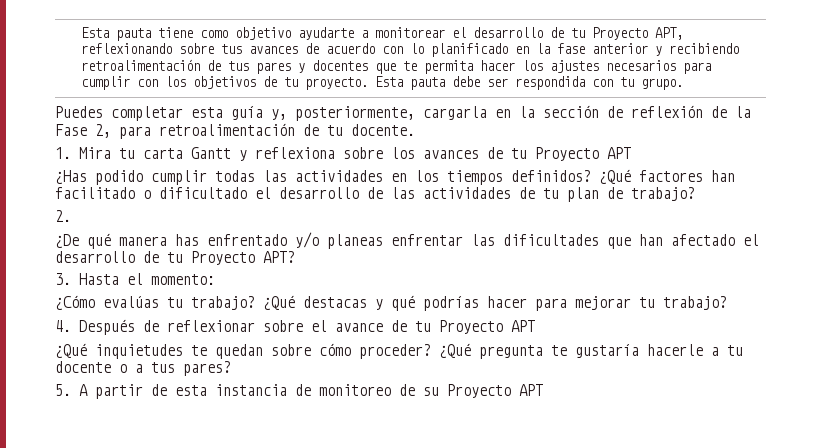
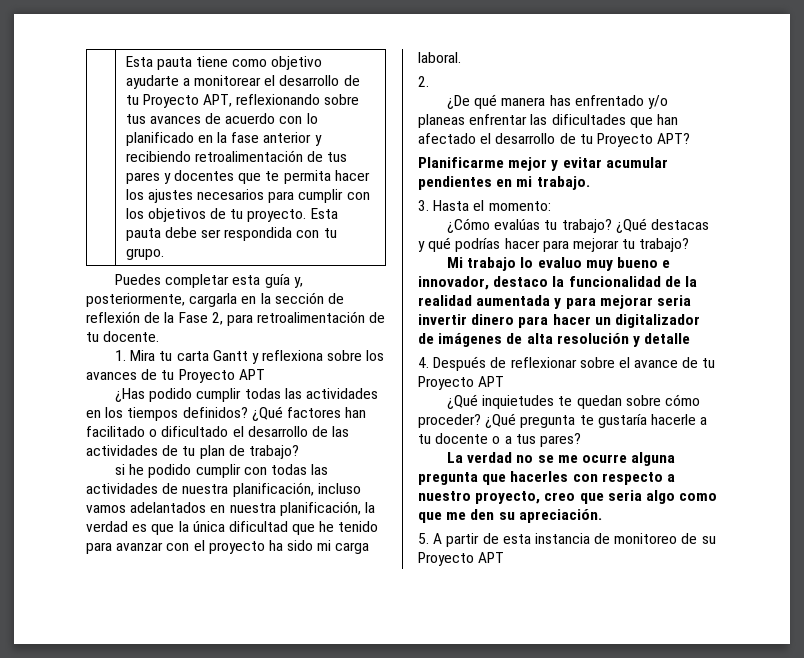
(695, 194) none -> [114,464,329,478] [86,482,361,497] [86,501,375,516] [86,521,379,535] [86,540,370,554] [418,52,461,63] // si he podido cumplir con todas las actividades de nuestra planificación, incluso vamos adelantados en nuestra planificación, la verdad es que la única dificultad que he tenido para avanzar con el proyecto ha sido mi carga laboral.
(295, 257) none -> [418,157,668,171] [418,176,590,190] // Planificarme mejor y evitar acumular pendientes en mi trabajo.
(727, 303) none -> [446,257,671,271] [418,276,697,290] [418,295,691,309] [418,314,700,328] [418,333,691,347] // Mi trabajo lo evaluo muy bueno e innovador, destaco la funcionalidad de la realidad aumentada y para mejorar seria invertir dinero para hacer un digitalizador de imágenes de alta resolución y detalle
(231, 368) none -> [446,452,676,466] [418,471,675,485] [418,490,718,504] [418,509,602,523] // La verdad no se me ocurre alguna pregunta que hacerles con respecto a nuestro proyecto, creo que seria algo como que me den su apreciación.

